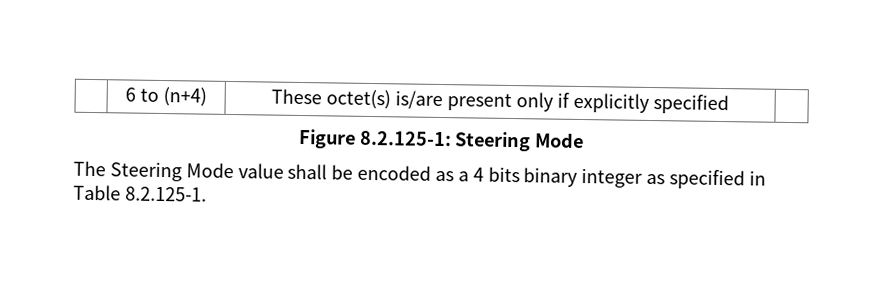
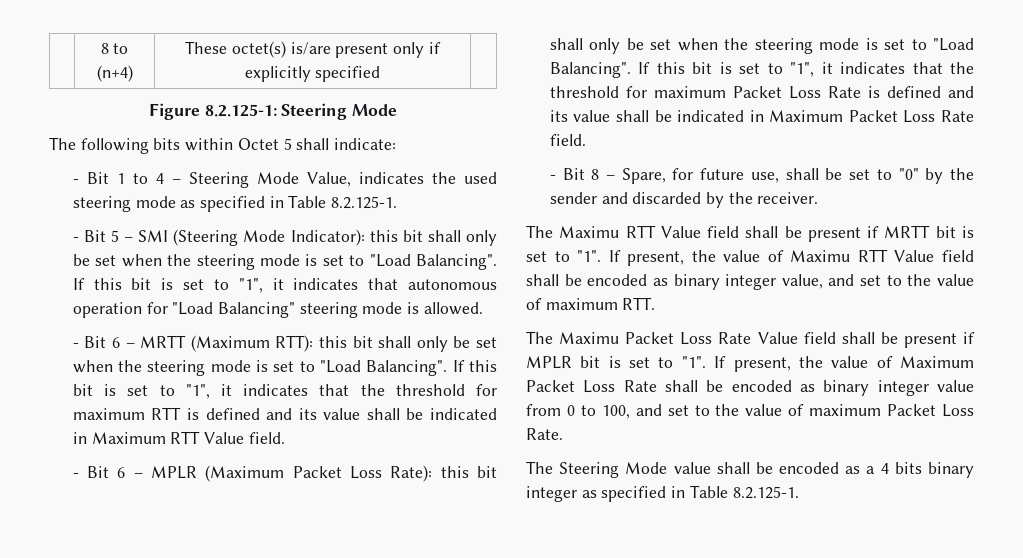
[125,87,137,102] | 6 -> [100,43,109,54] | 8
(585, 140) none -> [49,137,397,154] [72,172,498,188] [72,195,398,212] [72,229,497,246] [72,254,498,270] [72,278,497,293] [72,302,483,318] [72,335,497,352] [72,360,497,376] [72,384,498,399] [72,407,498,420] [72,431,285,444] [72,465,497,482] [549,38,974,54] [549,62,974,78] [549,86,974,99] [549,110,974,123] [549,134,586,146] [549,168,974,184] [549,192,819,208] [526,225,974,242] [526,249,974,266] [526,274,974,290] [526,297,656,310] [526,331,976,348] [526,356,974,372] [526,380,974,396] [526,404,974,419] [526,428,563,440] // The following bits within Octet 5 shall indicate: // - Bit 1 to 4 – Steering Mode Value, indicates the used steering mode as specified in Table 8.2.125-1. // - Bit 5 – SMI (Steering Mode Indicator): this bit shall only be set when the steering mode is set to "Load Balancing". If this bit is set to "1", it indicates that autonomous operation for "Load Balancing" steering mode is allowed. // - Bit 6 – MRTT (Maximum RTT): this bit shall only be set when the steering mode is set to "Load Balancing". If this bit is set to "1", it indicates that the threshold for maximum RTT is defined and its value shall be indicated in Maximum RTT Value field. // - Bit 6 – MPLR (Maximum Packet Loss Rate): this bit shall only be set when the steering mode is set to "Load Balancing". If this bit is set to "1", it indicates that the threshold for maximum Packet Loss Rate is defined and its value shall be indicated in Maximum Packet Loss Rate field. // - Bit 8 – Spare, for future use, shall be set to "0" by the sender and discarded by the receiver. // The Maximu RTT Value field shall be present if MRTT bit is set to "1". If present, the value of Maximu RTT Value field shall be encoded as binary integer value, and set to the value of maximum RTT. // The Maximu Packet Loss Rate Value field shall be present if MPLR bit is set to "1". If present, the value of Maximum Packet Loss Rate shall be encoded as binary integer value from 0 to 100, and set to the value of maximum Packet Loss Rate.

